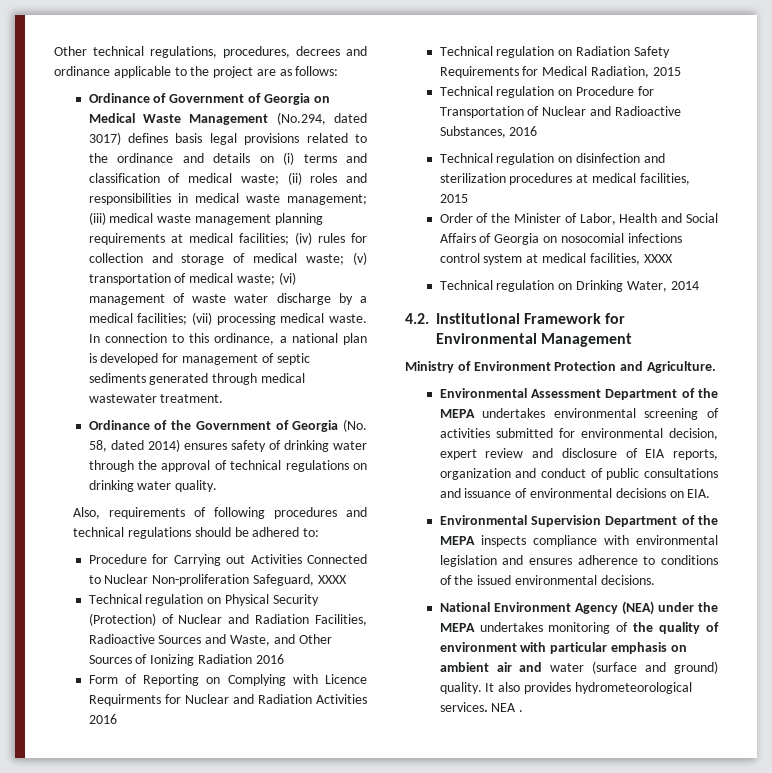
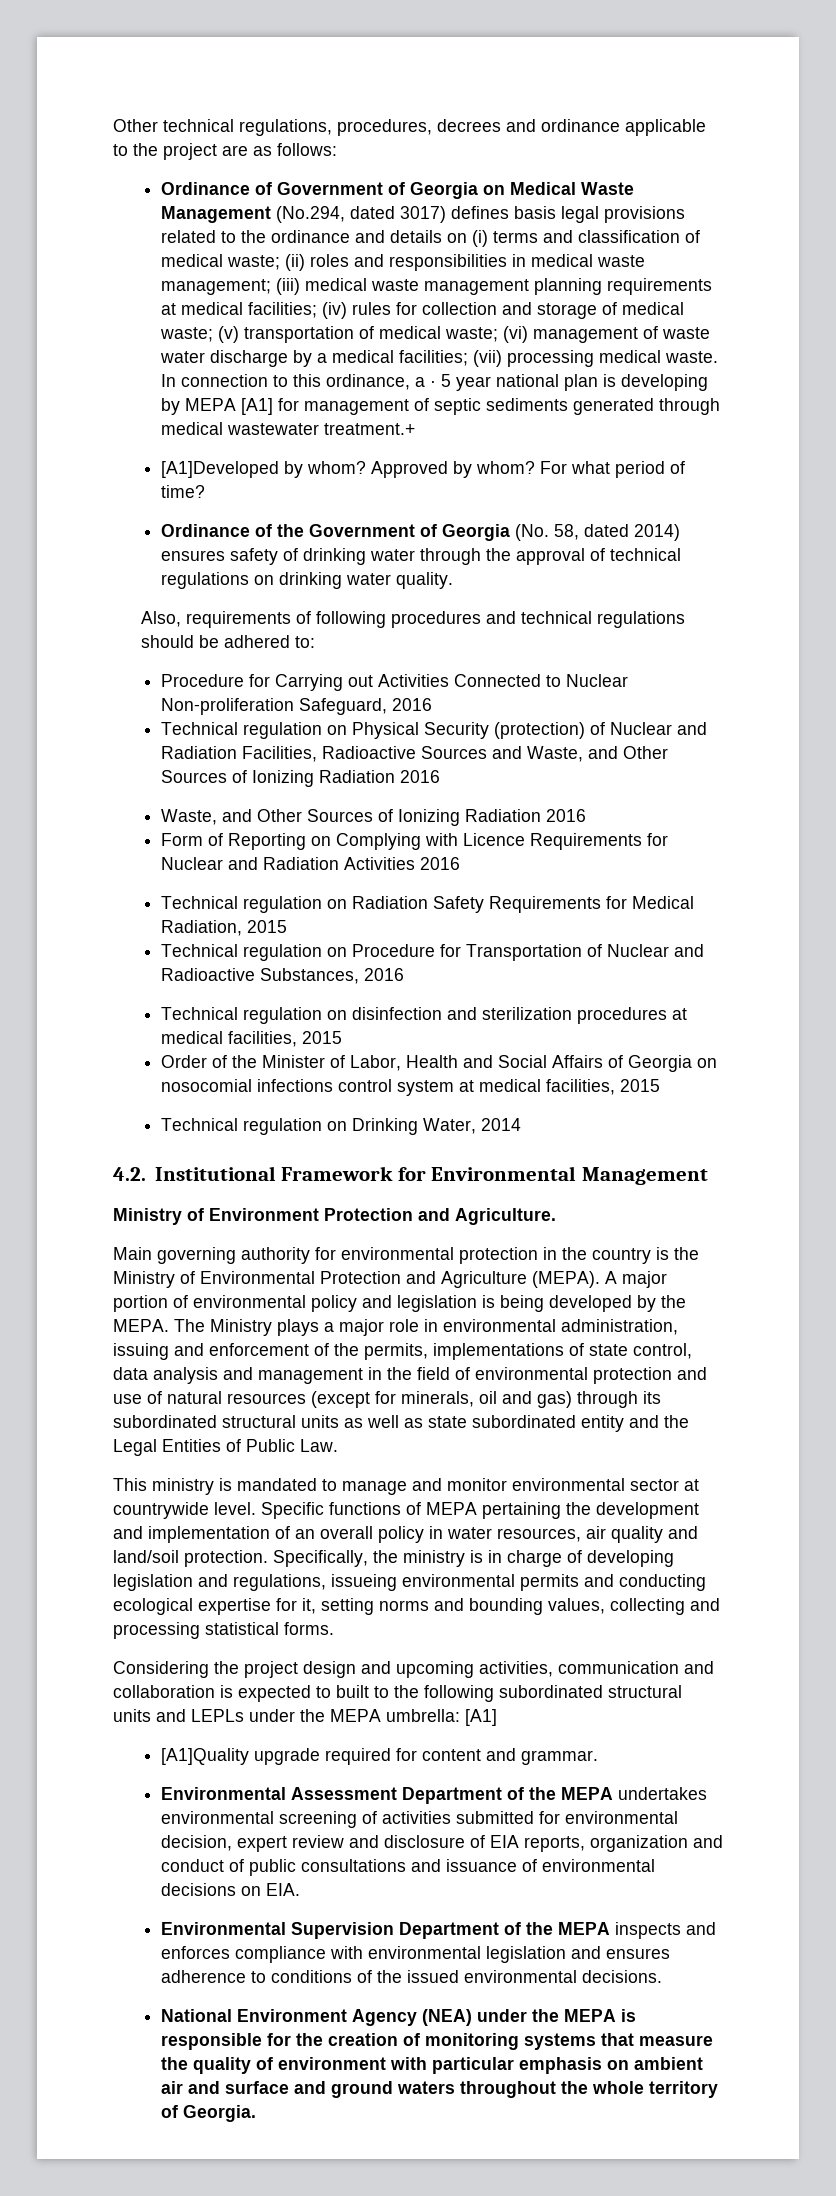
[291,333,367,345] [88,353,159,365] national plan is developed -> [429,374,708,391] [160,398,273,415] · 5 year national plan is developing by MEPA [A1]
[160,394,224,403] treatment. -> [323,423,415,435] [160,461,685,478] [160,485,205,498] treatment.+ // [A1]Developed by whom? Approved by whom? For what period of time?
[317,575,347,584] XXXX -> [391,698,432,711] 2016
[88,613,156,626] (Protection) -> [493,722,585,739] (protection)
(284, 659) none -> [160,809,586,826] // Waste, and Other Sources of Ionizing Radiation 2016
[88,694,161,706] Requirments -> [529,833,642,850] Requirements
[643,254,673,263] XXXX -> [619,1079,660,1092] 2015
(716, 367) none -> [113,1247,699,1264] [113,1271,667,1288] [113,1295,686,1312] [113,1319,678,1336] [113,1343,692,1360] [113,1367,707,1384] [113,1391,661,1408] [113,1415,689,1432] [113,1439,338,1456] [113,1478,699,1495] [113,1502,699,1519] [113,1526,698,1543] [113,1550,674,1567] [113,1574,706,1591] [113,1598,720,1615] [113,1622,334,1639] [113,1661,714,1678] [113,1685,682,1702] [113,1709,497,1726] [160,1748,598,1765] // Main governing authority for environmental protection in the country is the Ministry of Environmental Protection and Agriculture (MEPA). A major portion of environmental policy and legislation is being developed by the MEPA. The Ministry plays a major role in environmental administration, issuing and enforcement of the permits, implementations of state control, data analysis and management in the field of environmental protection and use of natural resources (except for minerals, oil and gas) through its subordinated structural units as well as state subordinated entity and the Legal Entities of Public Law. // This ministry is mandated to manage and monitor environmental sector at countrywide level. Specific functions of MEPA pertaining the development and implementation of an overall policy in water resources, air quality and land/soil protection. Specifically, the ministry is in charge of developing legislation and regulations, issueing environmental permits and conducting ecological expertise for it, setting norms and bounding values, collecting and processing statistical forms. // Considering the project design and upcoming activities, communication and collaboration is expected to built to the following subordinated structural units and LEPLs under the MEPA umbrella: [A1] // [A1]Quality upgrade required for content and grammar.
(526, 541) none -> [685,1922,716,1935] [160,1946,230,1959] and enforces
[479,622,629,634] undertakes monitoring of -> [620,2009,636,2022] [160,2033,713,2050] is responsible for the creation of monitoring systems that measure
[550,661,718,674] [439,682,692,694] [439,702,524,712] water (surface and ground) quality. It also provides hydrometeorological services. NEA . -> [224,2081,718,2098] [160,2105,256,2122] surface and ground waters throughout the whole territory of Georgia.

